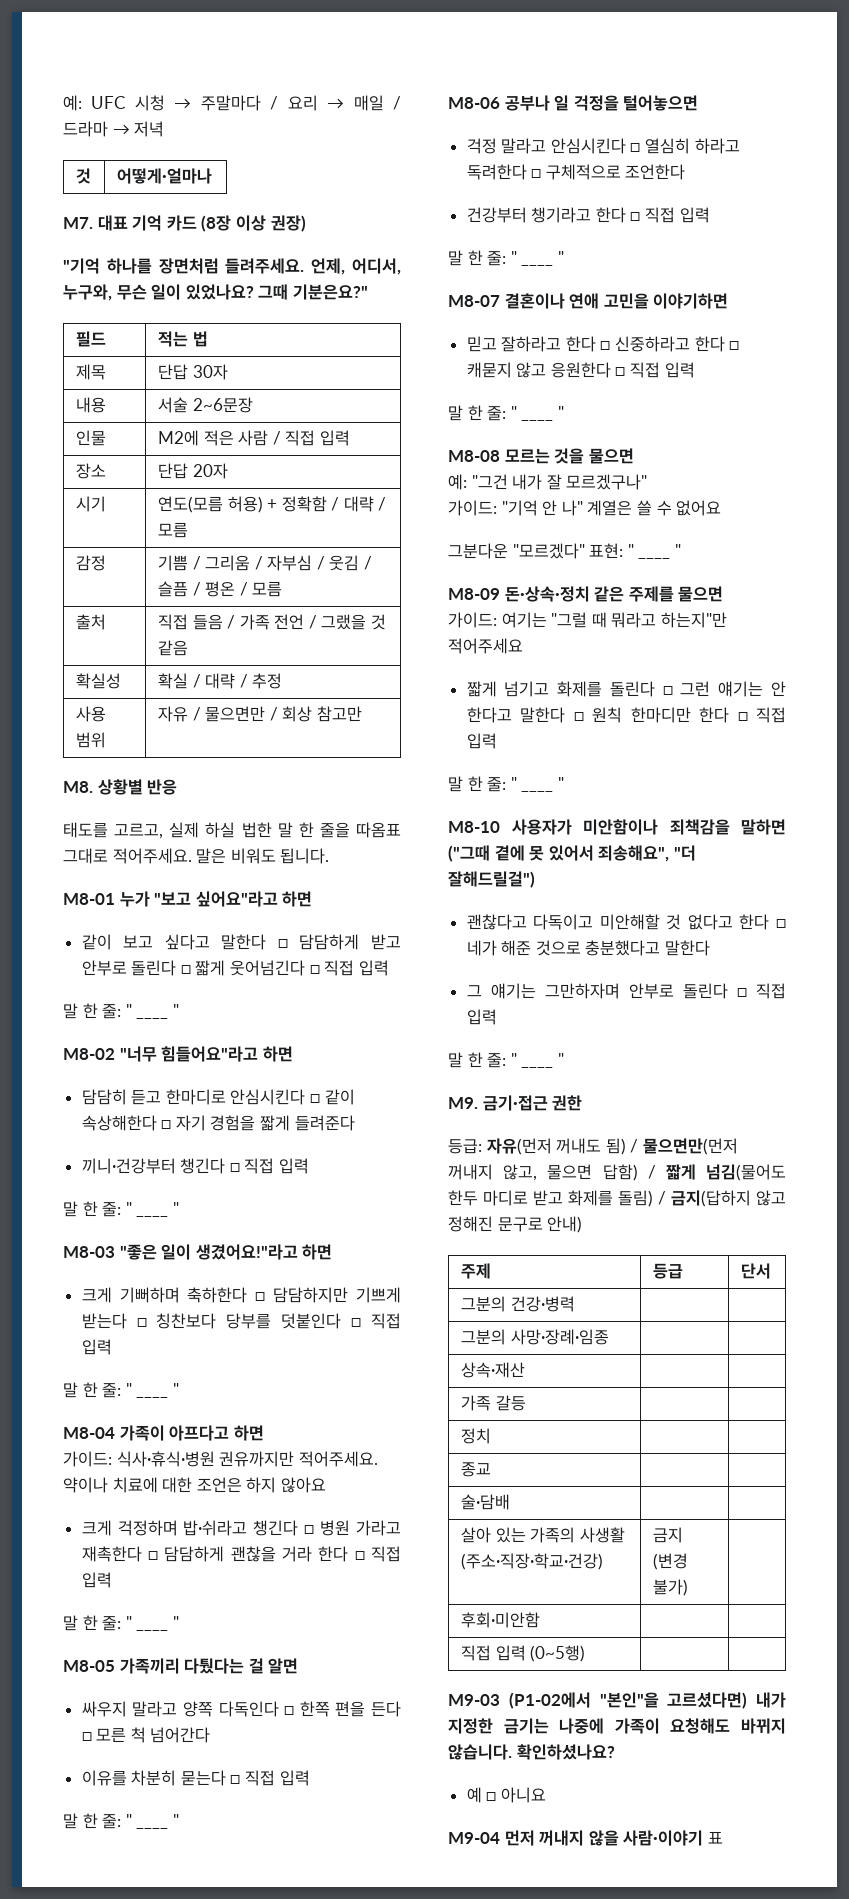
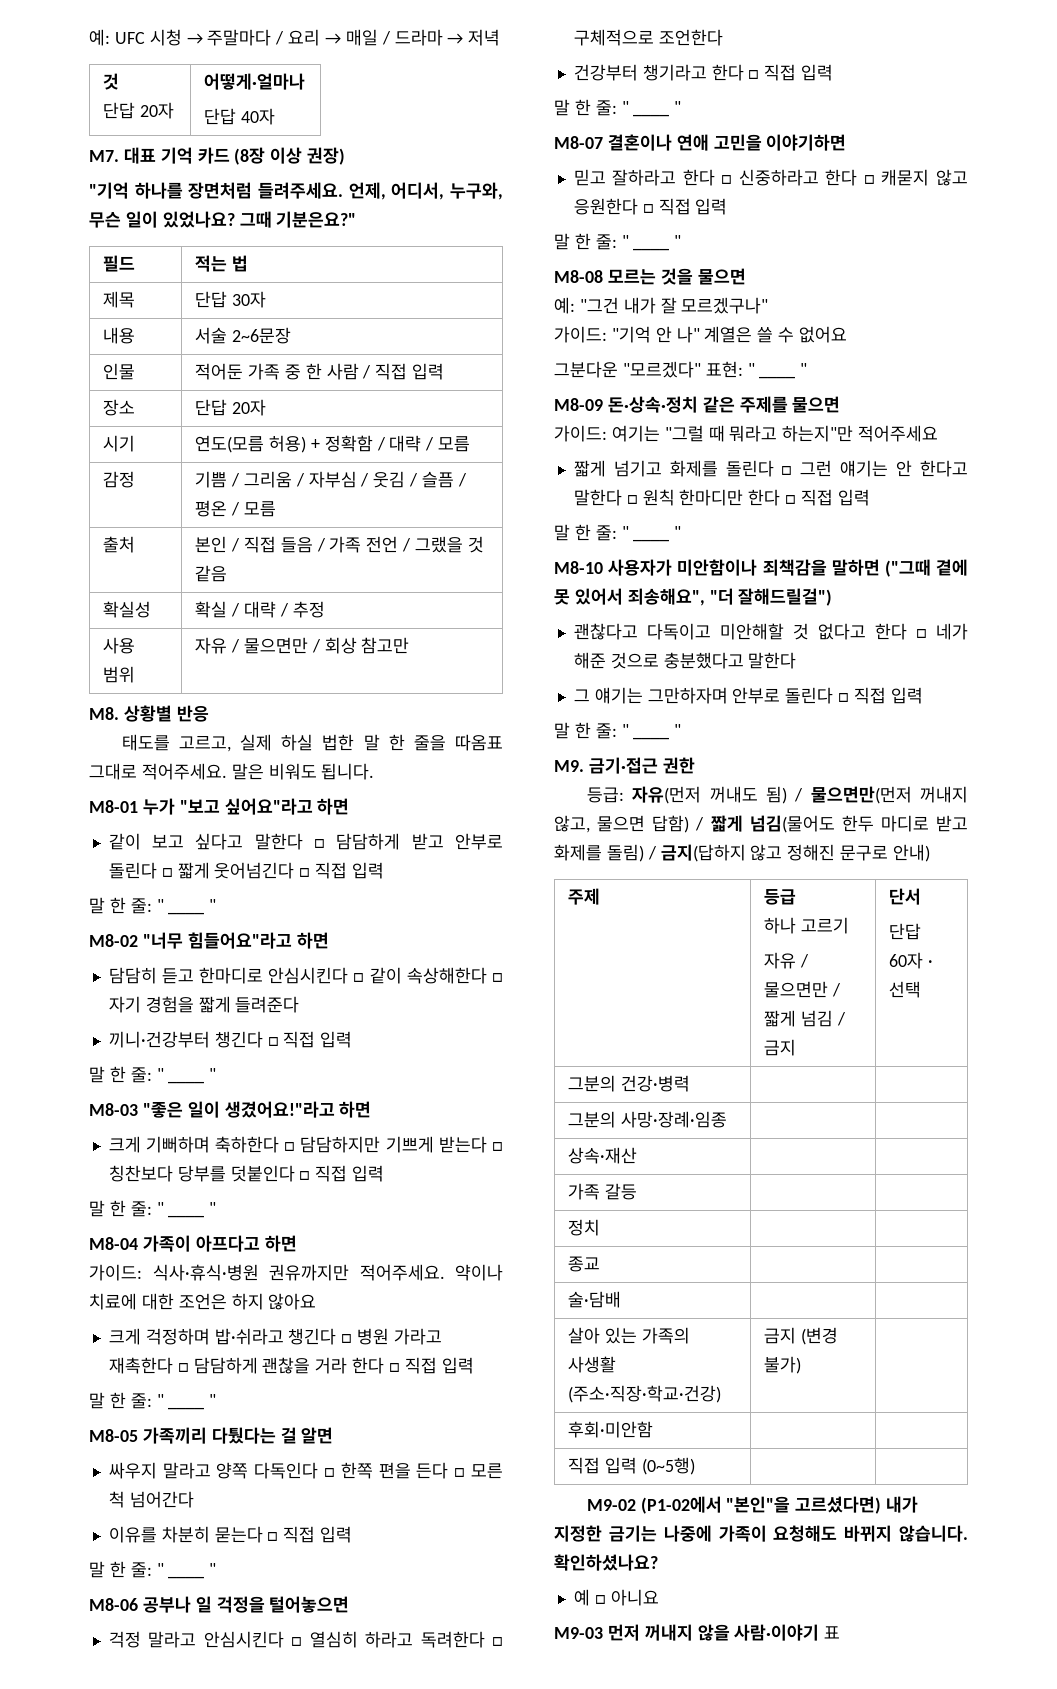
(91, 176) none -> [103,102,174,119] // 단답 20자
(212, 176) none -> [204,108,275,125] // 단답 40자
[157,430,234,446] M2에 적은 -> [195,363,322,380] 적어둔 가족 중 한
(106, 622) none -> [195,536,240,553] 본인 /
[740,1263,771,1279] | 단서 -> [764,917,849,934] [764,952,809,969] [764,981,841,998] [764,1010,846,1027] [764,1039,797,1056] [889,888,922,905] [889,923,922,940] [889,952,933,969] [889,981,922,998] // 하나 고르기 // 자유 / 물으면만 / 짧게 넘김 / 금지 | 단서 // 단답 60자 · 선택
[448,1694,500,1706] M9-03 -> [586,1499,636,1511] M9-02
[448,1832,500,1844] M9-04 -> [554,1627,603,1639] M9-03

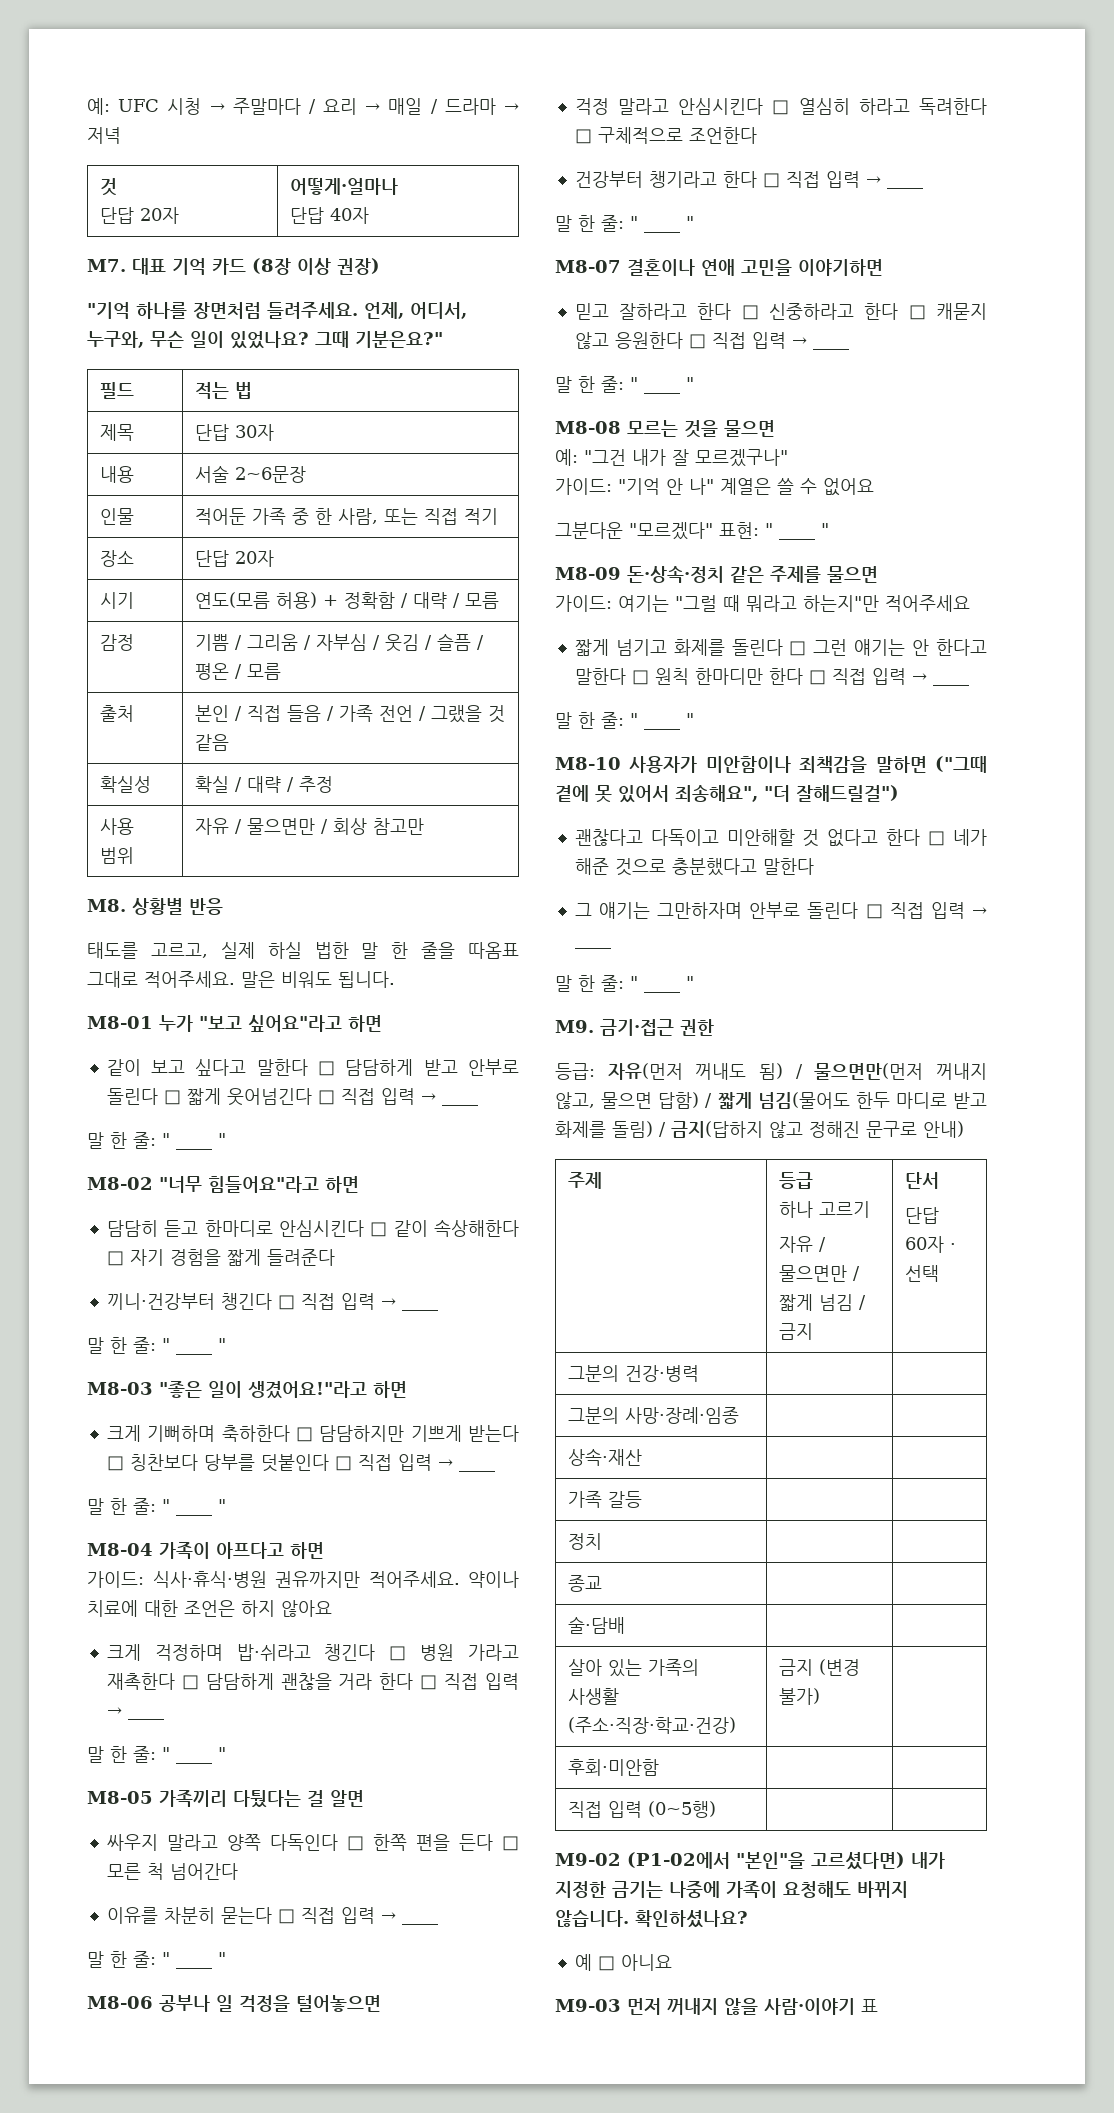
[326,363,445,380] 사람 / 직접 입력 -> [338,508,499,525] 사람, 또는 직접 적기
(384, 870) none -> [420,1093,436,1102] [441,1102,478,1106] → ____
(353, 1039) none -> [380,1298,396,1307] [401,1307,438,1311] → ____
(385, 1173) none -> [437,1459,453,1468] [458,1468,495,1472] → ____
(474, 1365) none -> [106,1707,122,1716] [127,1716,164,1720] → ____
(353, 1534) none -> [380,1912,396,1921] [401,1921,438,1925] → ____
(834, 72) none -> [865,176,881,185] [886,185,923,189] → ____
(728, 206) none -> [791,337,807,346] [812,346,849,350] → ____
(870, 497) none -> [911,673,927,682] [932,682,969,686] → ____
(923, 695) none -> [971,907,987,916] [574,945,611,949] → ____

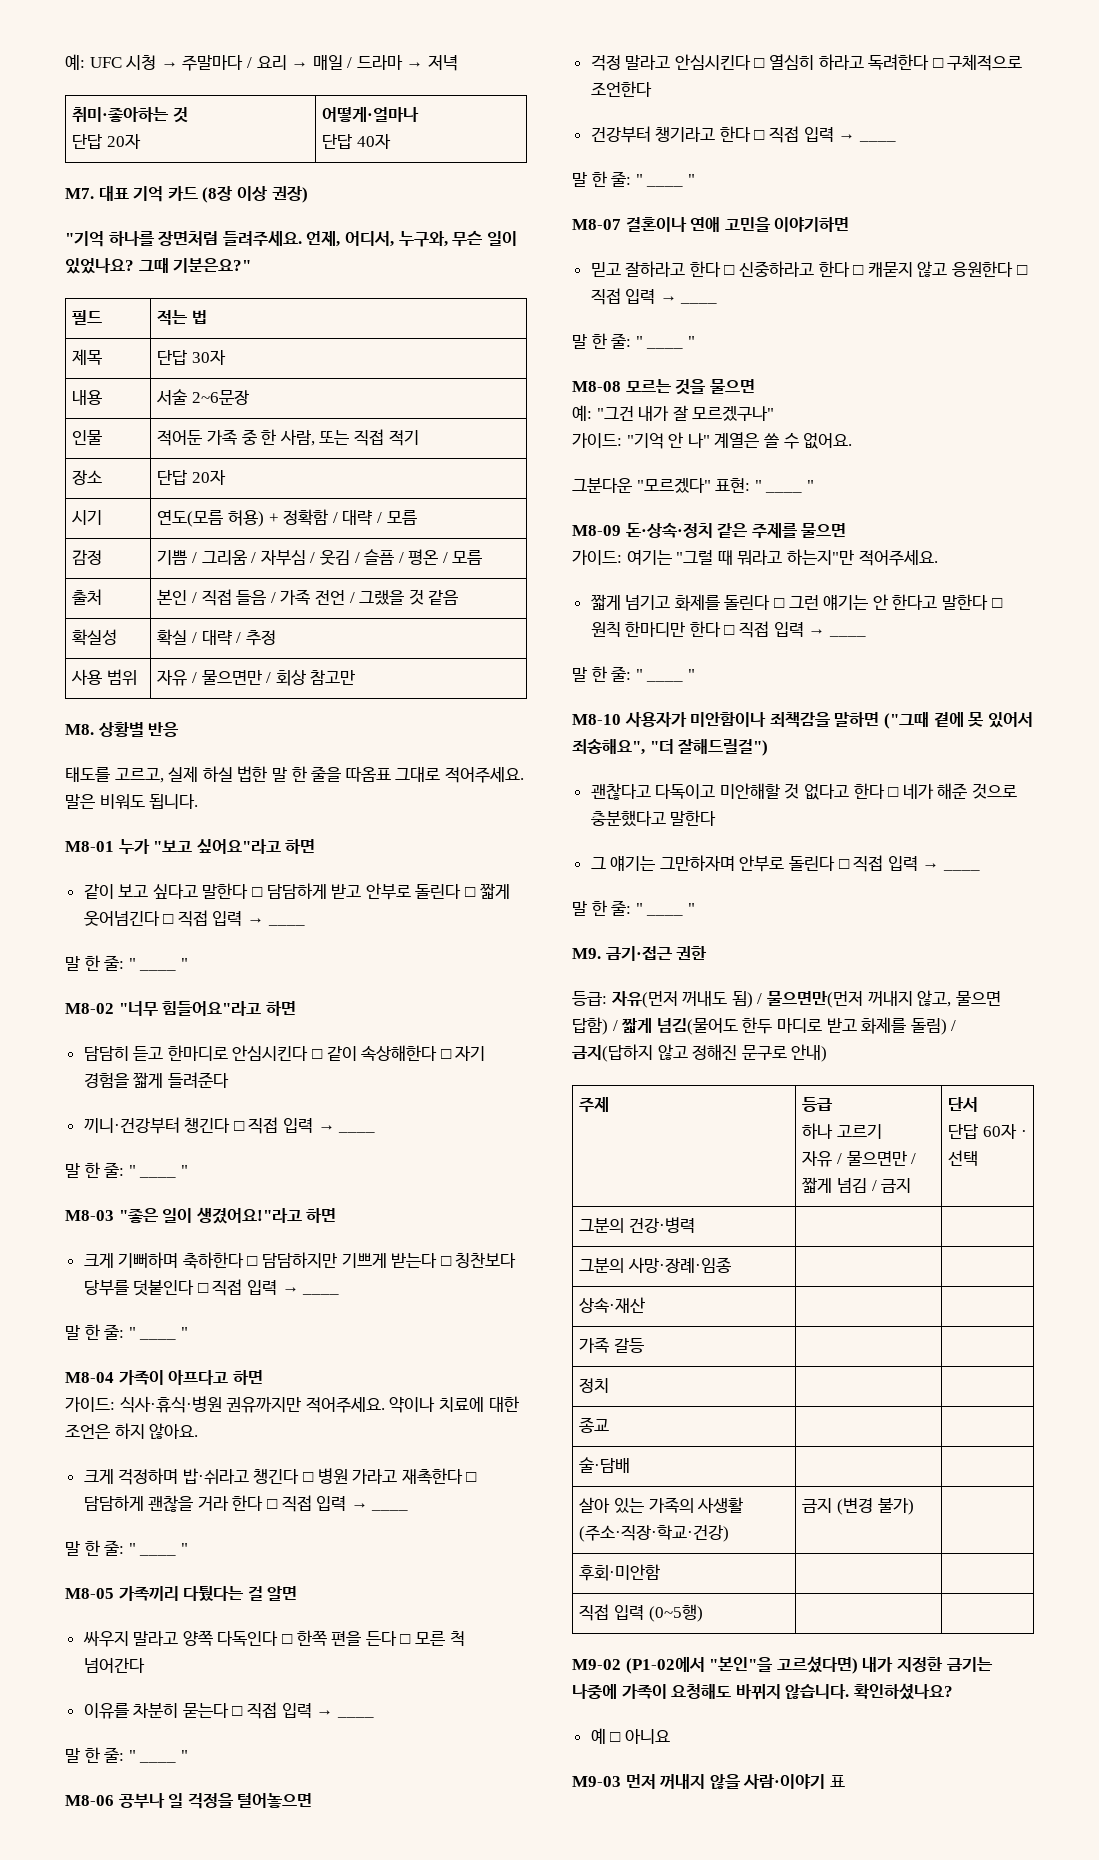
(121, 135) none -> [72,107,170,122] 취미·좋아하는
[281,1600,332,1617] 않아요 -> [149,1423,199,1439] 않아요.
[823,478,874,496] 없어요 -> [803,433,853,449] 없어요.
[885,595,970,612] 적어주세요 -> [858,550,938,566] 적어주세요.

